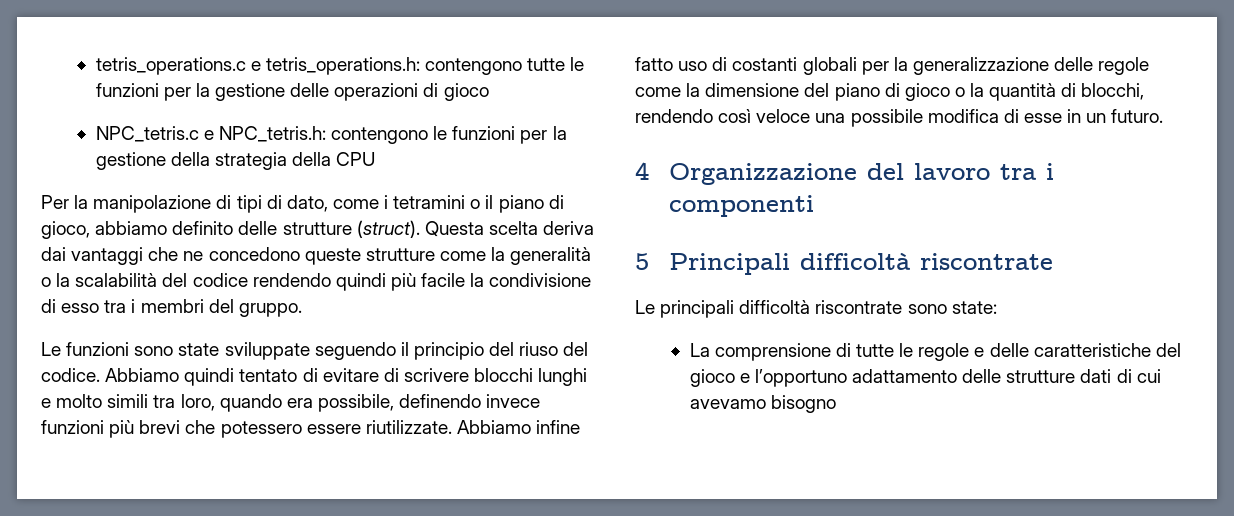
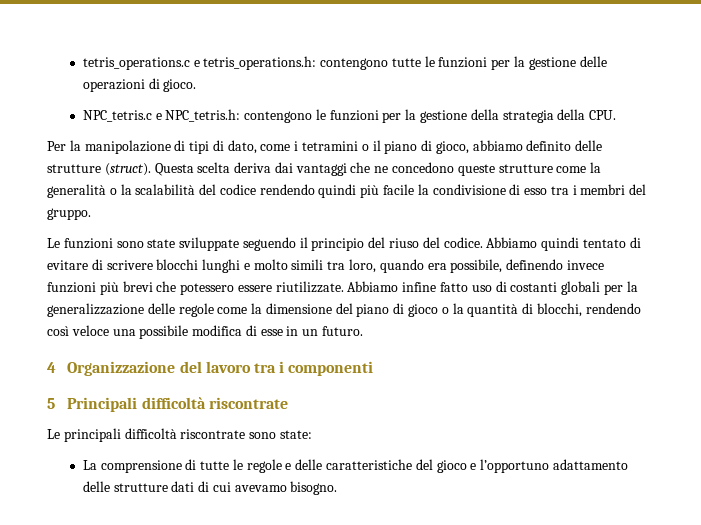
[443,83,489,101] gioco -> [163,79,197,92] gioco.
[336,152,376,166] CPU -> [589,110,617,120] CPU.
[770,395,836,413] bisogno -> [290,481,338,495] bisogno.

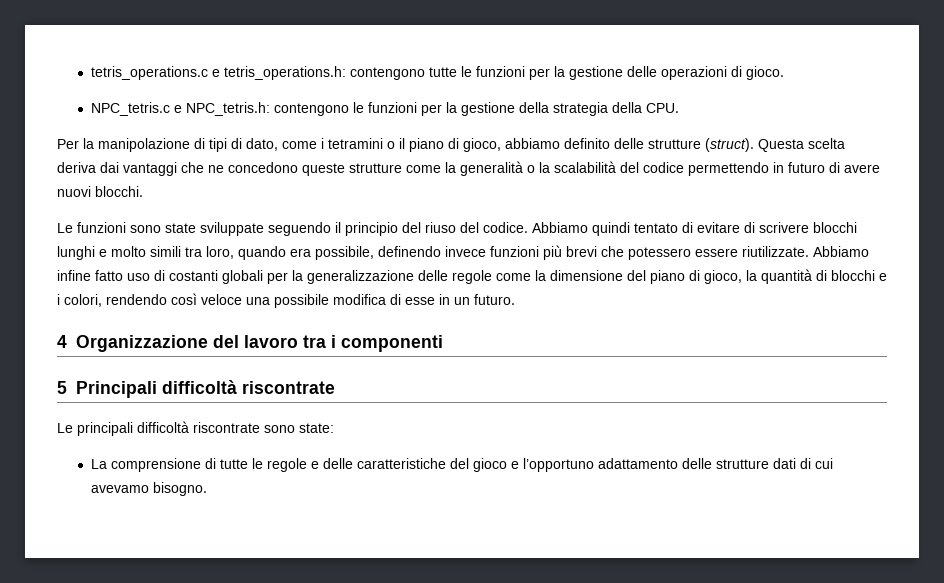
[259,184,647,198] [47,208,91,220] rendendo quindi più facile la condivisione di esso tra i membri del gruppo. -> [688,162,880,176] [57,186,143,197] permettendo in futuro di avere nuovi blocchi.
[408,304,449,317] gioco o -> [704,270,742,284] gioco,
[536,303,582,317] blocchi, -> [831,270,887,281] [57,294,102,307] blocchi e i colori,

